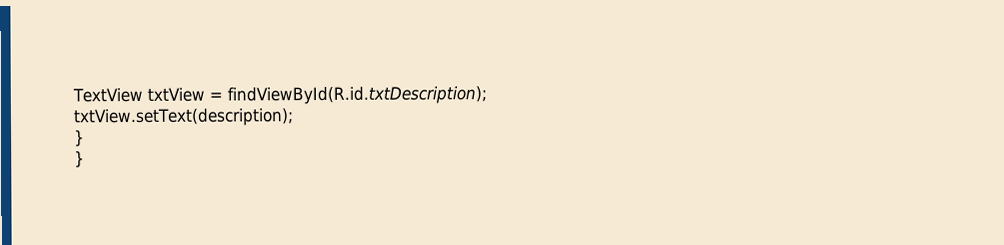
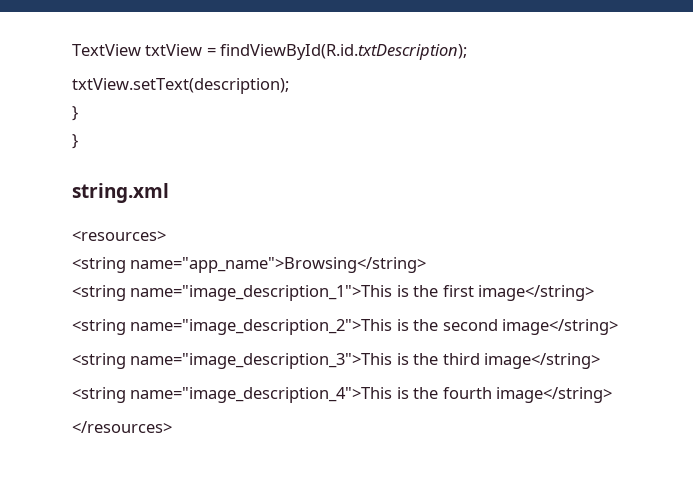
(85, 159) none -> [72,183,169,203] [72,230,166,241] [72,257,427,273] [72,285,595,301] [72,319,619,335] [72,353,601,369] [72,387,613,403] [72,421,172,433] // string.xml // <resources> // <string name="app_name">Browsing</string> // <string name="image_description_1">This is the first image</string> // <string name="image_description_2">This is the second image</string> // <string name="image_description_3">This is the third image</string> // <string name="image_description_4">This is the fourth image</string> // </resources>

